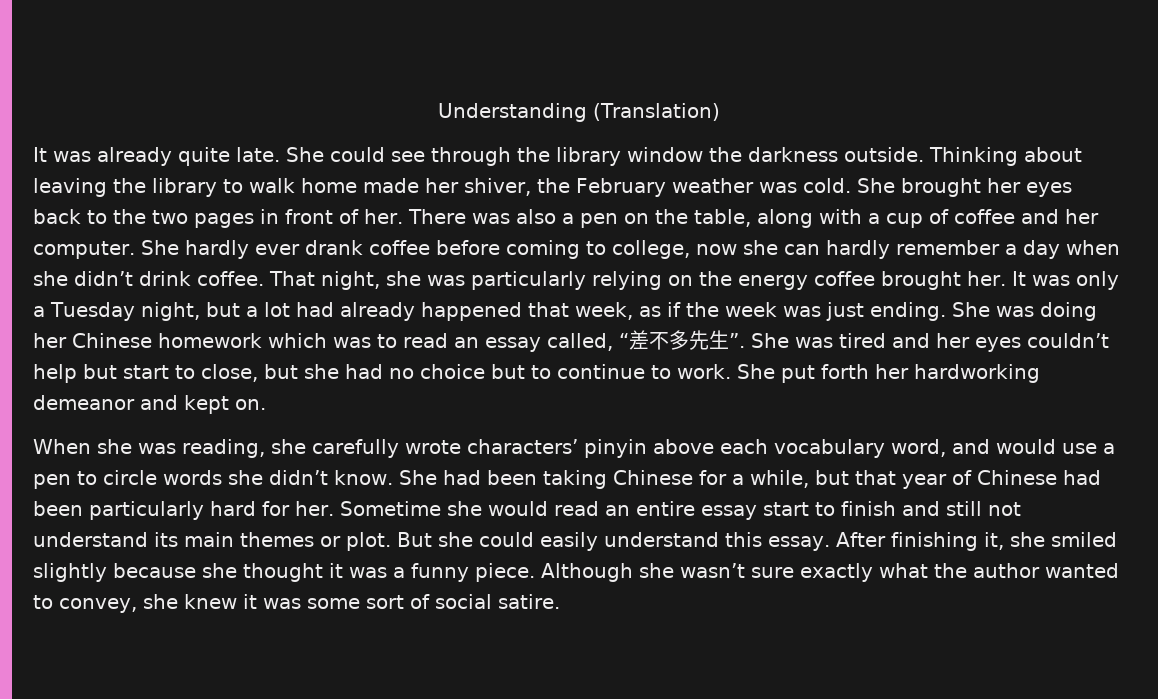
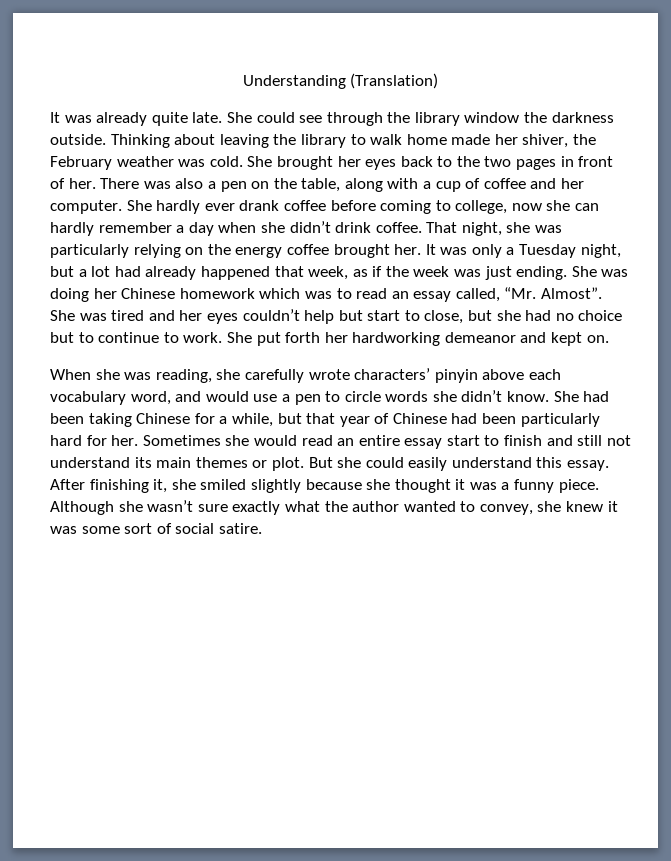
[619,330,745,350] “差不多先生”. -> [504,287,603,299] “Mr. Almost”.
[339,501,441,516] Sometime -> [142,435,221,446] Sometimes

